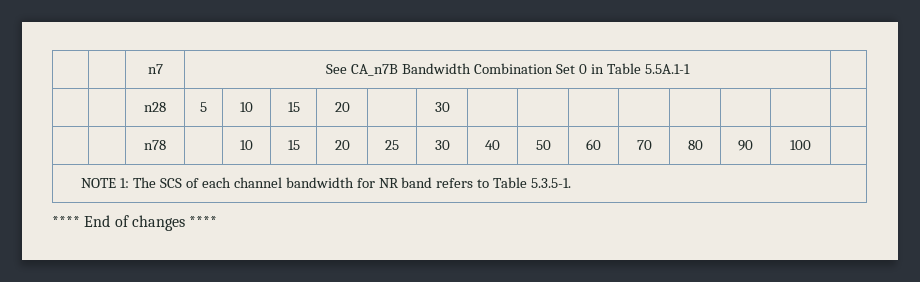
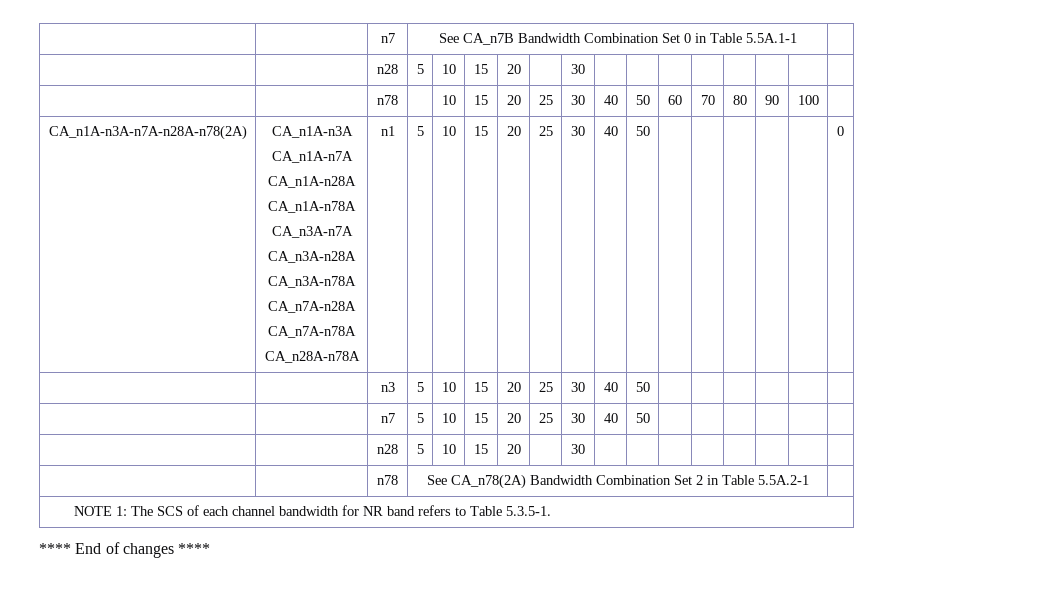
(811, 145) none -> [48,125,247,140] [271,126,353,138] [271,151,353,163] [268,176,356,188] [268,201,356,213] [271,226,353,238] [268,251,356,263] [268,276,356,288] [268,301,356,313] [268,326,356,338] [264,351,360,363] [380,126,395,136] [416,126,424,136] [441,126,456,136] [474,126,488,136] [506,126,521,136] [538,126,553,136] [571,126,585,136] [603,126,618,136] [635,126,650,136] [837,126,844,136] [380,382,395,392] [416,382,424,392] [441,382,456,392] [474,382,488,392] [506,382,521,392] [538,382,553,392] [571,382,585,392] [603,382,618,392] [635,382,650,392] [380,413,395,423] [416,413,424,423] [441,413,456,423] [474,413,488,423] [506,413,521,423] [538,413,553,423] [571,413,585,423] [603,413,618,423] [635,413,650,423] [377,444,398,454] [416,444,424,454] [441,444,456,454] [474,444,488,454] [506,444,521,454] [571,444,585,454] [377,475,398,485] [426,474,809,489] // CA_n1A-n3A-n7A-n28A-n78(2A) | CA_n1A-n3A // CA_n1A-n7A // CA_n1A-n28A // CA_n1A-n78A // CA_n3A-n7A // CA_n3A-n28A // CA_n3A-n78A // CA_n7A-n28A // CA_n7A-n78A // CA_n28A-n78A | n1 | 5 | 10 | 15 | 20 | 25 | 30 | 40 | 50 | | | | | | 0 // | | n3 | 5 | 10 | 15 | 20 | 25 | 30 | 40 | 50 | | | | | | // | | n7 | 5 | 10 | 15 | 20 | 25 | 30 | 40 | 50 | | | | | | // | | n28 | 5 | 10 | 15 | 20 | | 30 | | | | | | | | // | | n78 | See CA_n78(2A) Bandwidth Combination Set 2 in Table 5.5A.2-1 |

